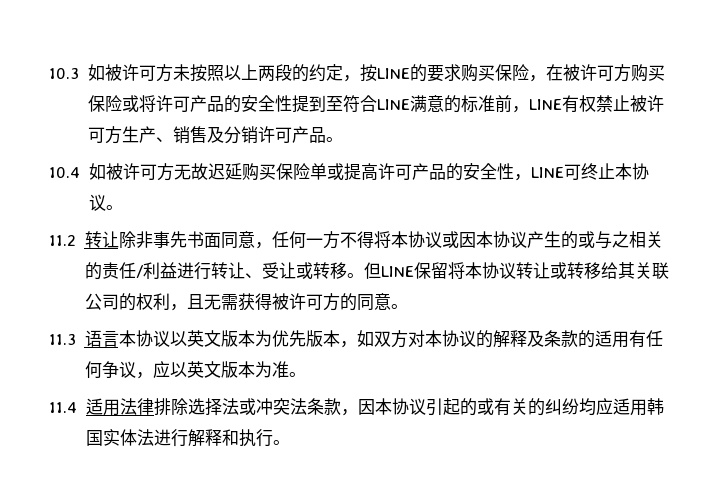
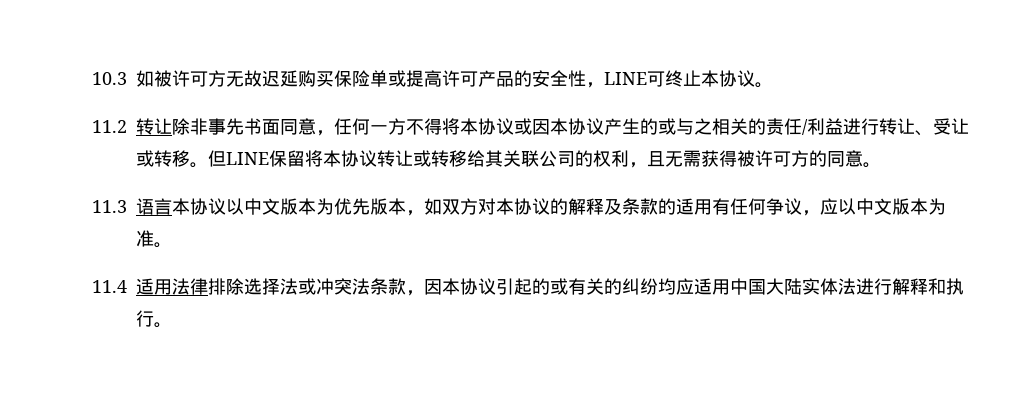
[172,64,665,82] [87,95,664,113] [87,126,343,144] [49,163,174,181] 未按照以上两段的约定，按LINE的要求购买保险，在被许可方购买保险或将许可产品的安全性提到至符合LINE满意的标准前，LINE有权禁止被许可方生产、销售及分销许可产品。 // 10.4如被许可方 -> (226, 78) none
[186,330,204,347] 英 -> [244,198,262,215] 中
[186,361,204,378] 英 -> [856,198,874,215] 中
[646,398,664,415] [85,430,103,446] 韩国 -> [730,278,802,295] 中国大陆

